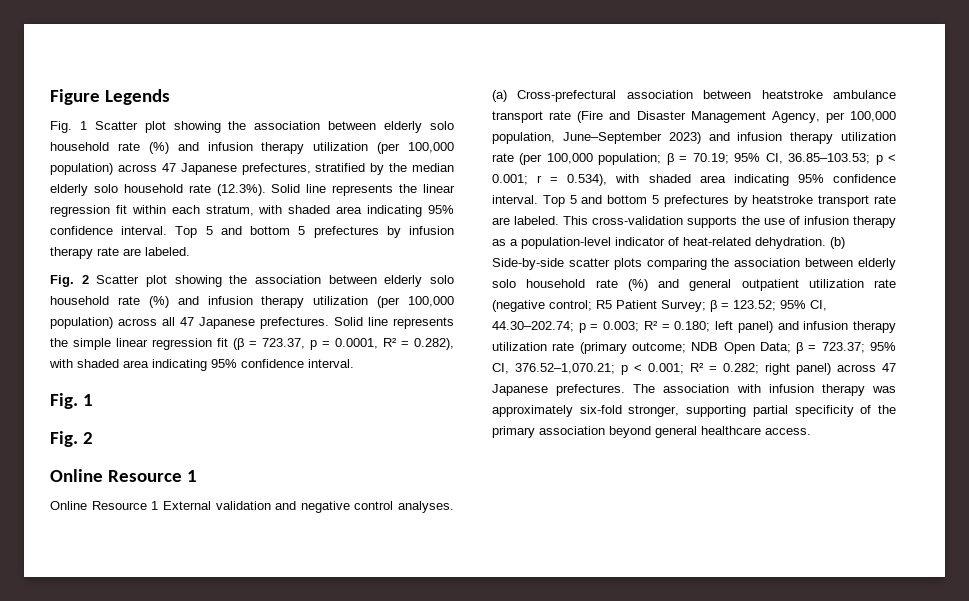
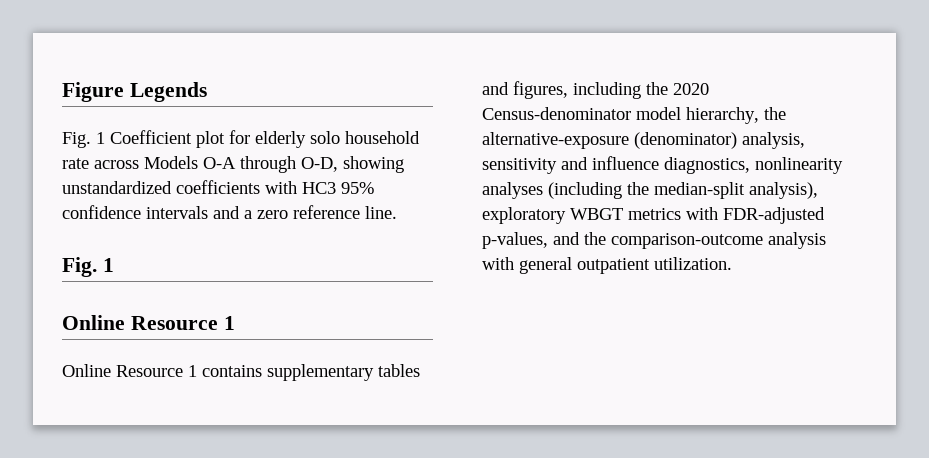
[94,121,455,133] [50,142,454,154] [50,163,454,175] [50,184,456,196] [50,205,455,217] [50,226,455,238] [50,247,190,259] [50,275,455,287] [50,296,454,308] [50,317,454,329] [50,338,454,350] [49,359,354,371] [50,393,93,409] [50,431,93,447] Scatter plot showing the association between elderly solo household rate (%) and infusion therapy utilization (per 100,000 population) across 47 Japanese prefectures, stratified by the median elderly solo household rate (12.3%). Solid line represents the linear regression fit within each stratum, with shaded area indicating 95% confidence interval. Top 5 and bottom 5 prefectures by infusion therapy rate are labeled. // Fig. 2 Scatter plot showing the association between elderly solo household rate (%) and infusion therapy utilization (per 100,000 population) across all 47 Japanese prefectures. Solid line represents the simple linear regression fit (β = 723.37, p = 0.0001, R² = 0.282), with shaded area indicating 95% confidence interval. // Fig. 1 // Fig. 2 -> [110,130,420,148] [62,156,404,173] [62,180,374,194] [62,205,397,219] [62,257,114,277] Coefficient plot for elderly solo household rate across Models O-A through O-D, showing unstandardized coefficients with HC3 95% confidence intervals and a zero reference line. // Fig. 1
[162,501,454,513] [492,90,896,102] [492,111,896,123] [492,132,896,144] [492,153,896,165] [492,174,896,186] [492,195,896,207] [492,216,896,228] [492,237,845,249] [492,258,896,270] [492,279,896,291] [492,300,827,312] [492,321,896,333] [492,342,896,354] [492,363,896,375] [492,384,896,396] [492,405,896,417] [492,426,811,438] External validation and negative control analyses. (a) Cross-prefectural association between heatstroke ambulance transport rate (Fire and Disaster Management Agency, per 100,000 population, June–September 2023) and infusion therapy utilization rate (per 100,000 population; β = 70.19; 95% CI, 36.85–103.53; p < 0.001; r = 0.534), with shaded area indicating 95% confidence interval. Top 5 and bottom 5 prefectures by heatstroke transport rate are labeled. This cross-validation supports the use of infusion therapy as a population-level indicator of heat-related dehydration. (b) Side-by-side scatter plots comparing the association between elderly solo household rate (%) and general outpatient utilization rate (negative control; R5 Patient Survey; β = 123.52; 95% CI, 44.30–202.74; p = 0.003; R² = 0.180; left panel) and infusion therapy utilization rate (primary outcome; NDB Open Data; β = 723.37; 95% CI, 376.52–1,070.21; p < 0.001; R² = 0.282; right panel) across 47 Japanese prefectures. The association with infusion therapy was approximately six-fold stronger, supporting partial specificity of the primary association beyond general healthcare access. -> [202,364,420,381] [482,81,709,99] [482,107,786,124] [482,132,805,149] [482,156,843,174] [482,182,818,199] [482,207,825,224] [482,232,826,249] [482,257,732,274] contains supplementary tables and figures, including the 2020 Census-denominator model hierarchy, the alternative-exposure (denominator) analysis, sensitivity and influence diagnostics, nonlinearity analyses (including the median-split analysis), exploratory WBGT metrics with FDR-adjusted p-values, and the comparison-outcome analysis with general outpatient utilization.

